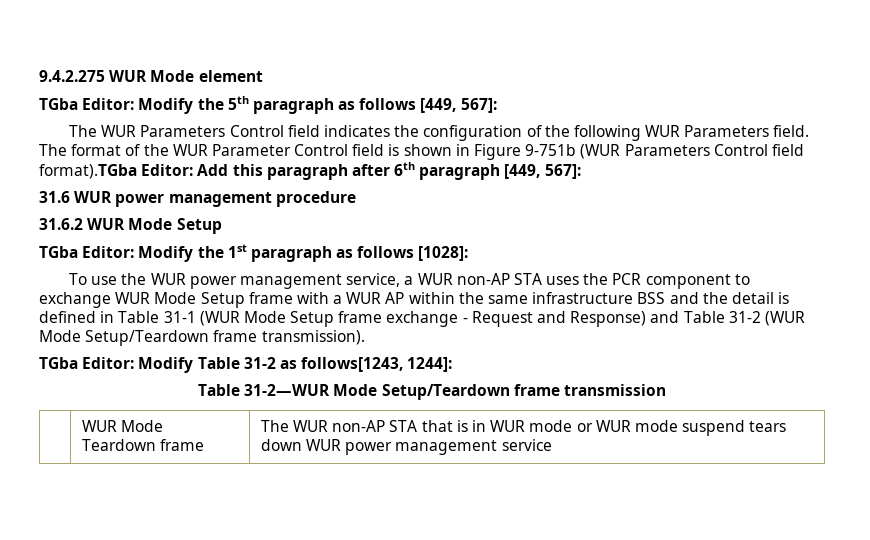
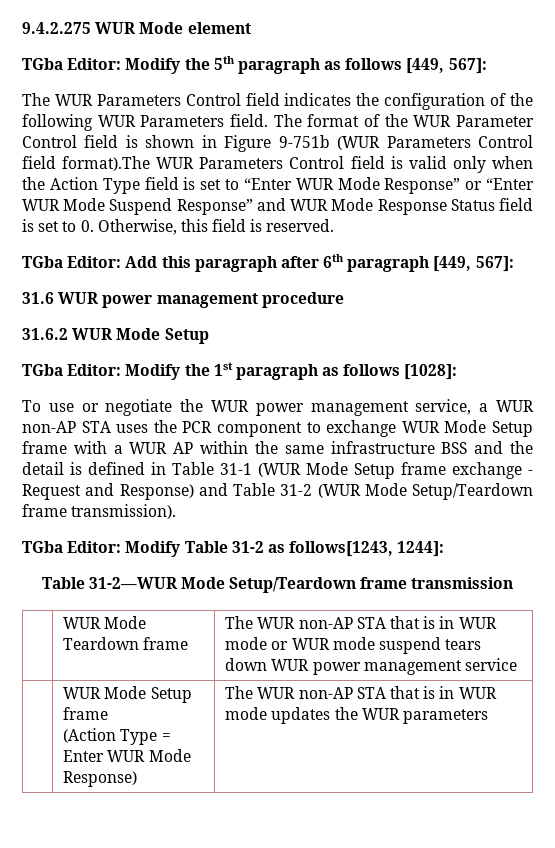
[39,164,137,179] format).TGba -> [62,156,533,173] [22,177,534,194] [22,198,533,215] [22,219,335,235] [22,256,63,268] format).The WUR Parameters Control field is valid only when the Action Type field is set to “Enter WUR Mode Response” or “Enter WUR Mode Suspend Response” and WUR Mode Response Status field is set to 0. Otherwise, this field is reserved. // TGba
(118, 280) none -> [81,399,173,416] or negotiate
(552, 445) none -> [63,686,192,703] [63,707,109,720] [63,728,171,745] [63,749,191,762] [63,771,138,787] [225,686,497,699] [225,707,488,724] // | WUR Mode Setup frame // (Action Type = Enter WUR Mode Response) | The WUR non-AP STA that is in WUR mode updates the WUR parameters

